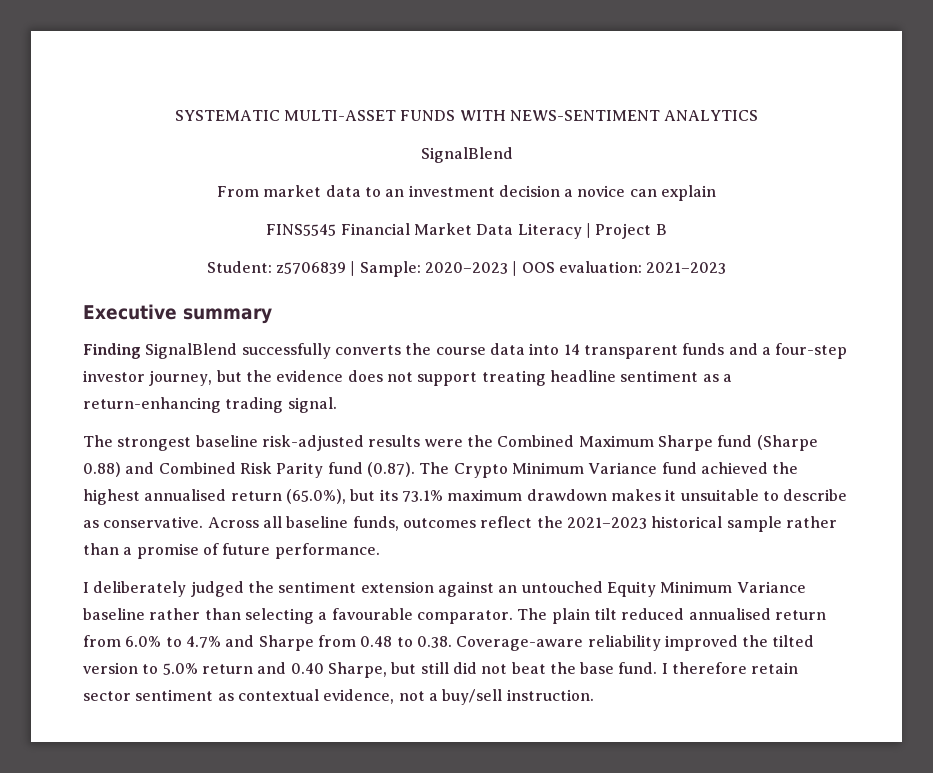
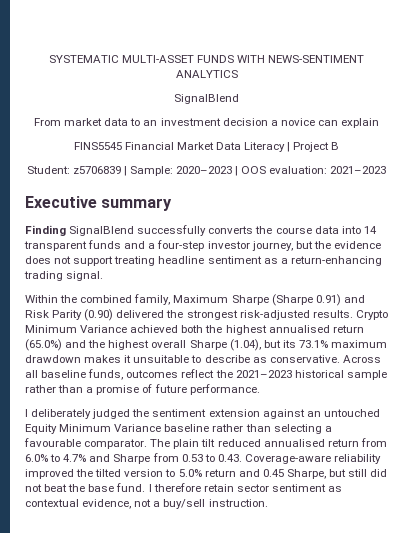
[83,435,818,451] [83,462,450,478] The strongest baseline risk-adjusted results were the Combined Maximum Sharpe fund (Sharpe 0.88) and Combined Risk Parity fund (0.87). The -> [25,294,365,306] [25,309,353,321] Within the combined family, Maximum Sharpe (Sharpe 0.91) and Risk Parity (0.90) delivered the strongest risk-adjusted results.
[661,462,768,474] fund achieved -> [130,325,204,333] achieved both
[285,489,346,504] (65.0%), -> [25,339,261,351] (65.0%) and the highest overall Sharpe (1.04),
[360,636,452,648] 0.48 to 0.38. -> [181,454,242,462] 0.53 to 0.43.
[290,663,324,674] 0.40 -> [262,469,284,477] 0.45

